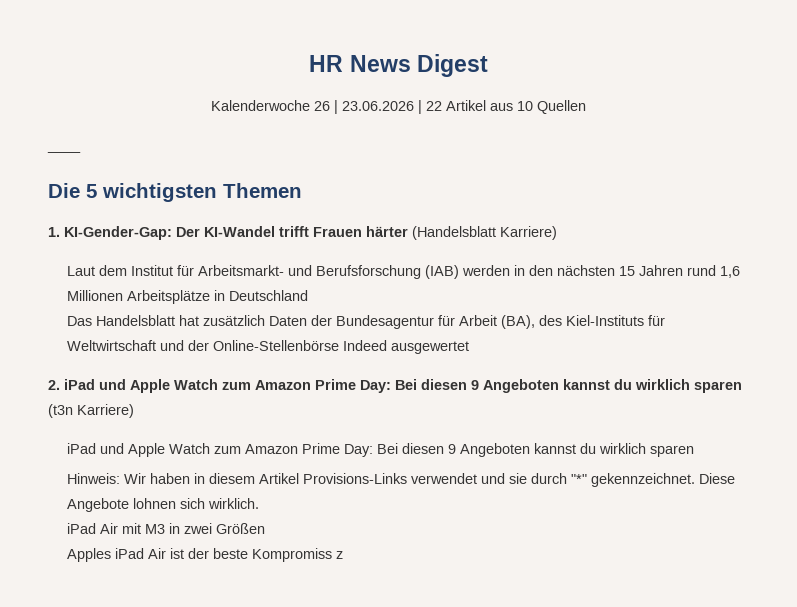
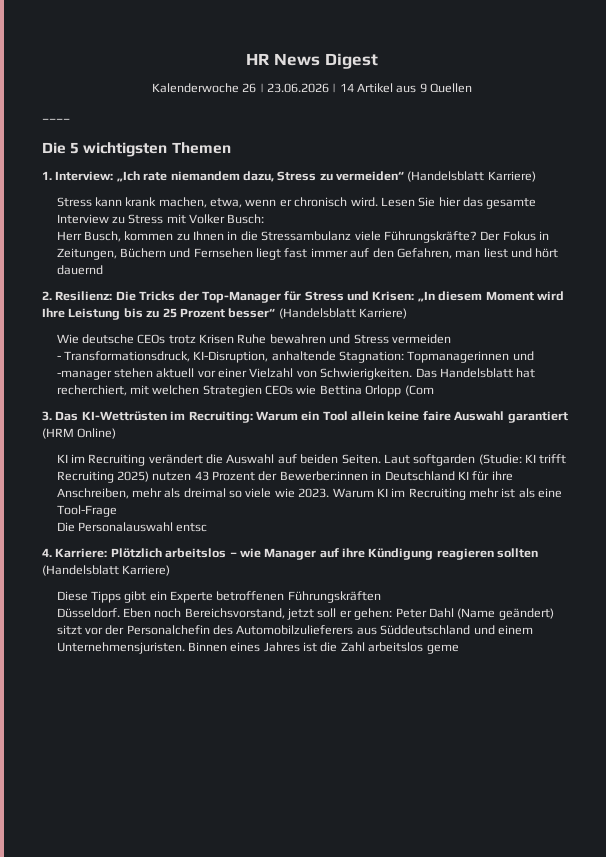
[426,101,442,111] 22 -> [339,83,354,92] 14
[517,101,533,111] 10 -> [419,83,427,93] 9
[64,226,557,240] [67,265,741,279] [67,290,309,304] [67,315,666,329] [67,340,470,354] [48,379,742,393] [48,404,134,418] [67,443,695,457] [67,473,736,487] [67,498,260,512] [67,523,266,534] [67,548,344,562] KI-Gender-Gap: Der KI-Wandel trifft Frauen härter (Handelsblatt Karriere) // Laut dem Institut für Arbeitsmarkt- und Berufsforschung (IAB) werden in den nächsten 15 Jahren rund 1,6 Millionen Arbeitsplätze in Deutschland // Das Handelsblatt hat zusätzlich Daten der Bundesagentur für Arbeit (BA), des Kiel-Instituts für Weltwirtschaft und der Online-Stellenbörse Indeed ausgewertet // 2. iPad und Apple Watch zum Amazon Prime Day: Bei diesen 9 Angeboten kannst du wirklich sparen (t3n Karriere) // iPad und Apple Watch zum Amazon Prime Day: Bei diesen 9 Angeboten kannst du wirklich sparen // Hinweis: Wir haben in diesem Artikel Provisions-Links verwendet und sie durch "*" gekennzeichnet. Diese Angebote lohnen sich wirklich. // iPad Air mit M3 in zwei Größen // Apples iPad Air ist der beste Kompromiss z -> [55,171,536,182] [56,197,537,209] [56,214,265,224] [56,231,550,243] [56,248,559,260] [56,265,103,275] [42,291,564,303] [42,308,407,320] [56,334,451,344] [56,351,534,363] [56,368,536,380] [56,385,434,397] [42,411,568,423] [42,428,117,439] [56,454,567,466] [56,471,513,483] [56,488,563,500] [56,505,117,517] [56,522,208,532] [42,548,539,560] [42,565,171,576] [56,591,381,603] [56,608,554,620] [56,625,533,635] [56,642,459,654] Interview: „Ich rate niemandem dazu, Stress zu vermeiden“ (Handelsblatt Karriere) // Stress kann krank machen, etwa, wenn er chronisch wird. Lesen Sie hier das gesamte Interview zu Stress mit Volker Busch: // Herr Busch, kommen zu Ihnen in die Stressambulanz viele Führungskräfte? Der Fokus in Zeitungen, Büchern und Fernsehen liegt fast immer auf den Gefahren, man liest und hört dauernd // 2. Resilienz: Die Tricks der Top-Manager für Stress und Krisen: „In diesem Moment wird Ihre Leistung bis zu 25 Prozent besser“ (Handelsblatt Karriere) // Wie deutsche CEOs trotz Krisen Ruhe bewahren und Stress vermeiden // - Transformationsdruck, KI-Disruption, anhaltende Stagnation: Topmanagerinnen und -manager stehen aktuell vor einer Vielzahl von Schwierigkeiten. Das Handelsblatt hat recherchiert, mit welchen Strategien CEOs wie Bettina Orlopp (Com // 3. Das KI-Wettrüsten im Recruiting: Warum ein Tool allein keine faire Auswahl garantiert (HRM Online) // KI im Recruiting verändert die Auswahl auf beiden Seiten. Laut softgarden (Studie: KI trifft Recruiting 2025) nutzen 43 Prozent der Bewerber:innen in Deutschland KI für ihre Anschreiben, mehr als dreimal so viele wie 2023. Warum KI im Recruiting mehr ist als eine Tool-Frage // Die Personalauswahl entsc // 4. Karriere: Plötzlich arbeitslos – wie Manager auf ihre Kündigung reagieren sollten (Handelsblatt Karriere) // Diese Tipps gibt ein Experte betroffenen Führungskräften // Düsseldorf. Eben noch Bereichsvorstand, jetzt soll er gehen: Peter Dahl (Name geändert) sitzt vor der Personalchefin des Automobilzulieferers aus Süddeutschland und einem Unternehmensjuristen. Binnen eines Jahres ist die Zahl arbeitslos geme

